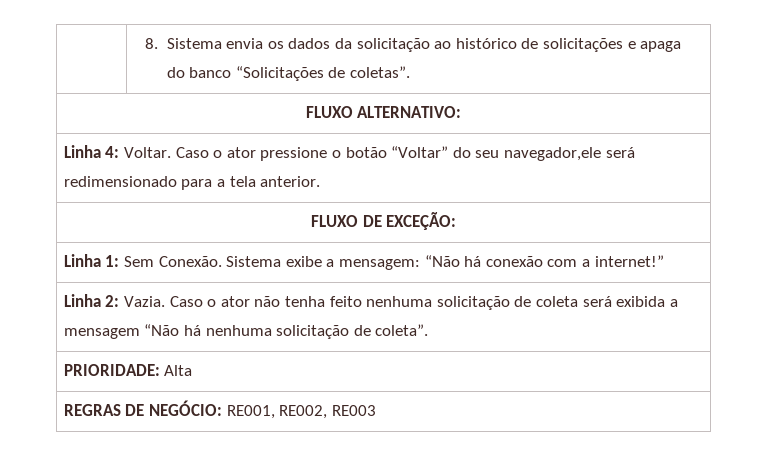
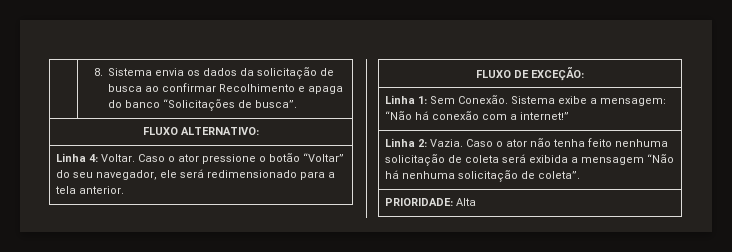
[434,38,624,52] ao histórico de solicitações -> [320,68,335,76] [108,83,296,92] de busca ao confirmar Recolhimento
[350,66,411,78] coletas”. -> [255,100,298,108] busca”.
[503,147,601,161] navegador,ele -> [95,170,177,180] navegador, ele
[63,400,376,419] // REGRAS DE NEGÓCIO: RE001, RE002, RE003 -> (476, 202) none

